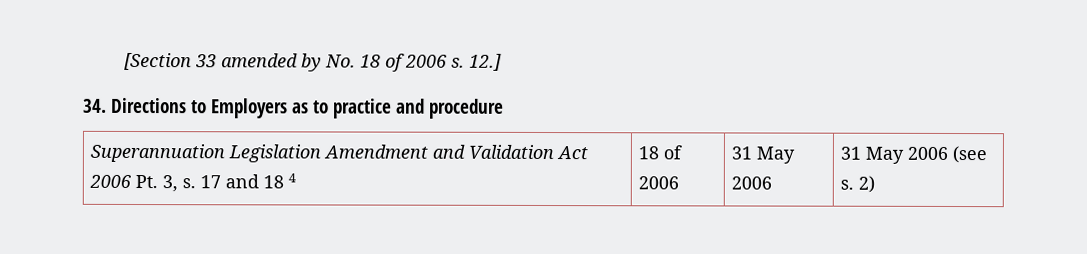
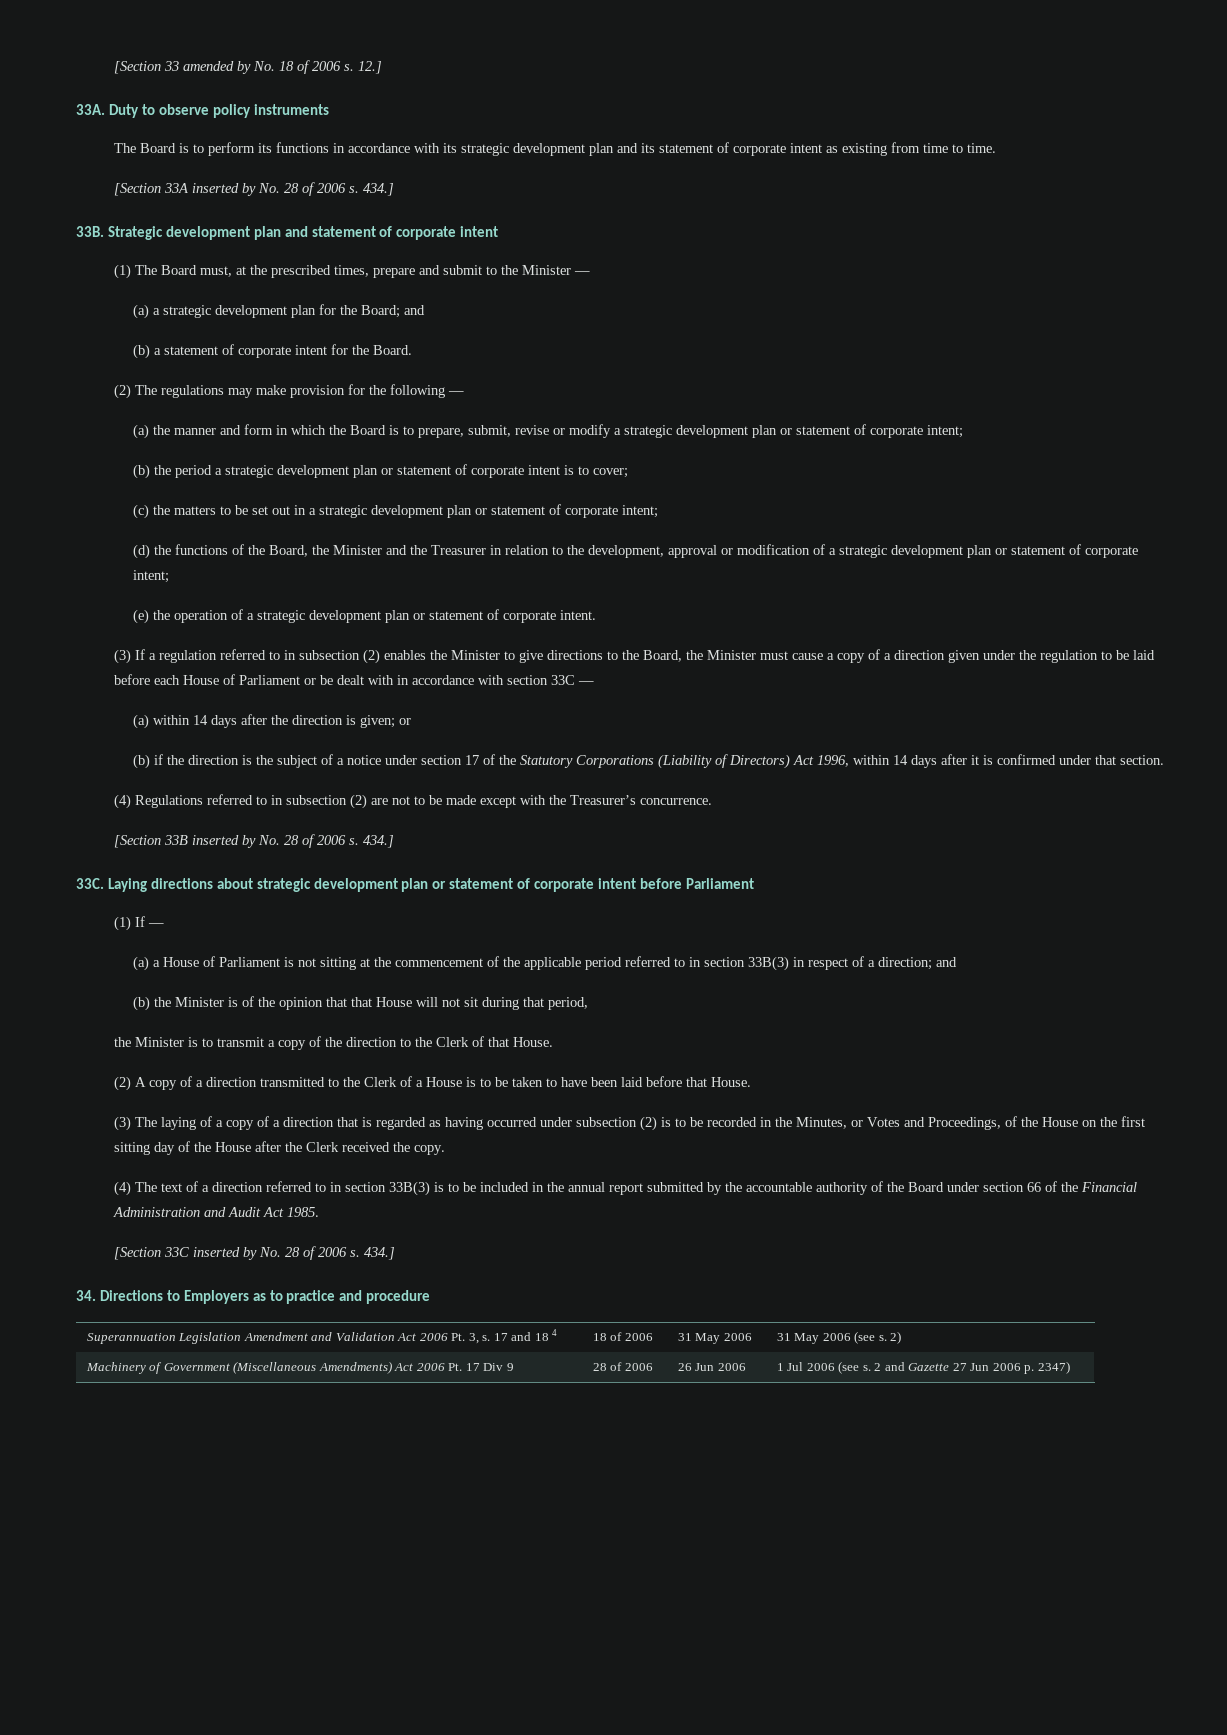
(503, 62) none -> [76,104,329,118] [113,142,996,156] [113,182,394,196] [76,226,499,240] [113,264,590,279] [132,304,425,319] [132,344,412,359] [113,384,464,399] [132,424,963,439] [132,464,628,479] [132,504,658,519] [132,544,1138,559] [132,570,169,583] [132,609,596,624] [113,649,1155,664] [113,674,594,685] [132,714,411,729] [132,754,1164,769] [113,794,712,809] [113,834,394,848] [76,878,754,892] [113,916,164,931] [132,956,957,971] [132,996,588,1011] [113,1036,553,1050] [113,1076,751,1091] [113,1116,1145,1131] [113,1141,445,1155] [113,1181,1137,1196] [112,1207,319,1217] [113,1246,395,1260] // 33A. Duty to observe policy instruments // The Board is to perform its functions in accordance with its strategic development plan and its statement of corporate intent as existing from time to time. // [Section 33A inserted by No. 28 of 2006 s. 434.] // 33B. Strategic development plan and statement of corporate intent // (1) The Board must, at the prescribed times, prepare and submit to the Minister — // (a) a strategic development plan for the Board; and // (b) a statement of corporate intent for the Board. // (2) The regulations may make provision for the following — // (a) the manner and form in which the Board is to prepare, submit, revise or modify a strategic development plan or statement of corporate intent; // (b) the period a strategic development plan or statement of corporate intent is to cover; // (c) the matters to be set out in a strategic development plan or statement of corporate intent; // (d) the functions of the Board, the Minister and the Treasurer in relation to the development, approval or modification of a strategic development plan or statement of corporate intent; // (e) the operation of a strategic development plan or statement of corporate intent. // (3) If a regulation referred to in subsection (2) enables the Minister to give directions to the Board, the Minister must cause a copy of a direction given under the regulation to be laid before each House of Parliament or be dealt with in accordance with section 33C — // (a) within 14 days after the direction is given; or // (b) if the direction is the subject of a notice under section 17 of the Statutory Corporations (Liability of Directors) Act 1996, within 14 days after it is confirmed under that section. // (4) Regulations referred to in subsection (2) are not to be made except with the Treasurer’s concurrence. // [Section 33B inserted by No. 28 of 2006 s. 434.] // 33C. Laying directions about strategic development plan or statement of corporate intent before Parliament // (1) If — // (a) a House of Parliament is not sitting at the commencement of the applicable period referred to in section 33B(3) in respect of a direction; and // (b) the Minister is of the opinion that that House will not sit during that period, // the Minister is to transmit a copy of the direction to the Clerk of that House. // (2) A copy of a direction transmitted to the Clerk of a House is to be taken to have been laid before that House. // (3) The laying of a copy of a direction that is regarded as having occurred under subsection (2) is to be recorded in the Minutes, or Votes and Proceedings, of the House on the first sitting day of the House after the Clerk received the copy. // (4) The text of a direction referred to in section 33B(3) is to be included in the annual report submitted by the accountable authority of the Board under section 66 of the Financial Administration and Audit Act 1985. // [Section 33C inserted by No. 28 of 2006 s. 434.]
(876, 184) none -> [85,1361,514,1374] [592,1362,653,1371] [677,1363,746,1371] [776,1361,1070,1374] // Machinery of Government (Miscellaneous Amendments) Act 2006 Pt. 17 Div 9 | 28 of 2006 | 26 Jun 2006 | 1 Jul 2006 (see s. 2 and Gazette 27 Jun 2006 p. 2347)

